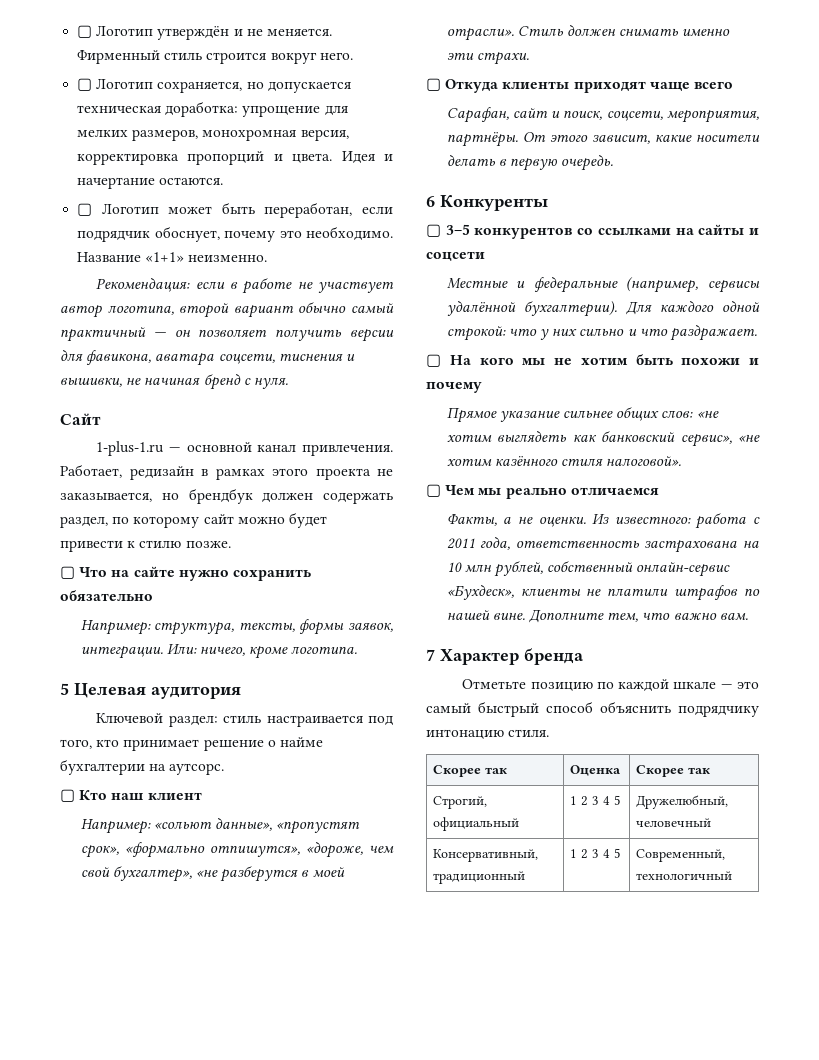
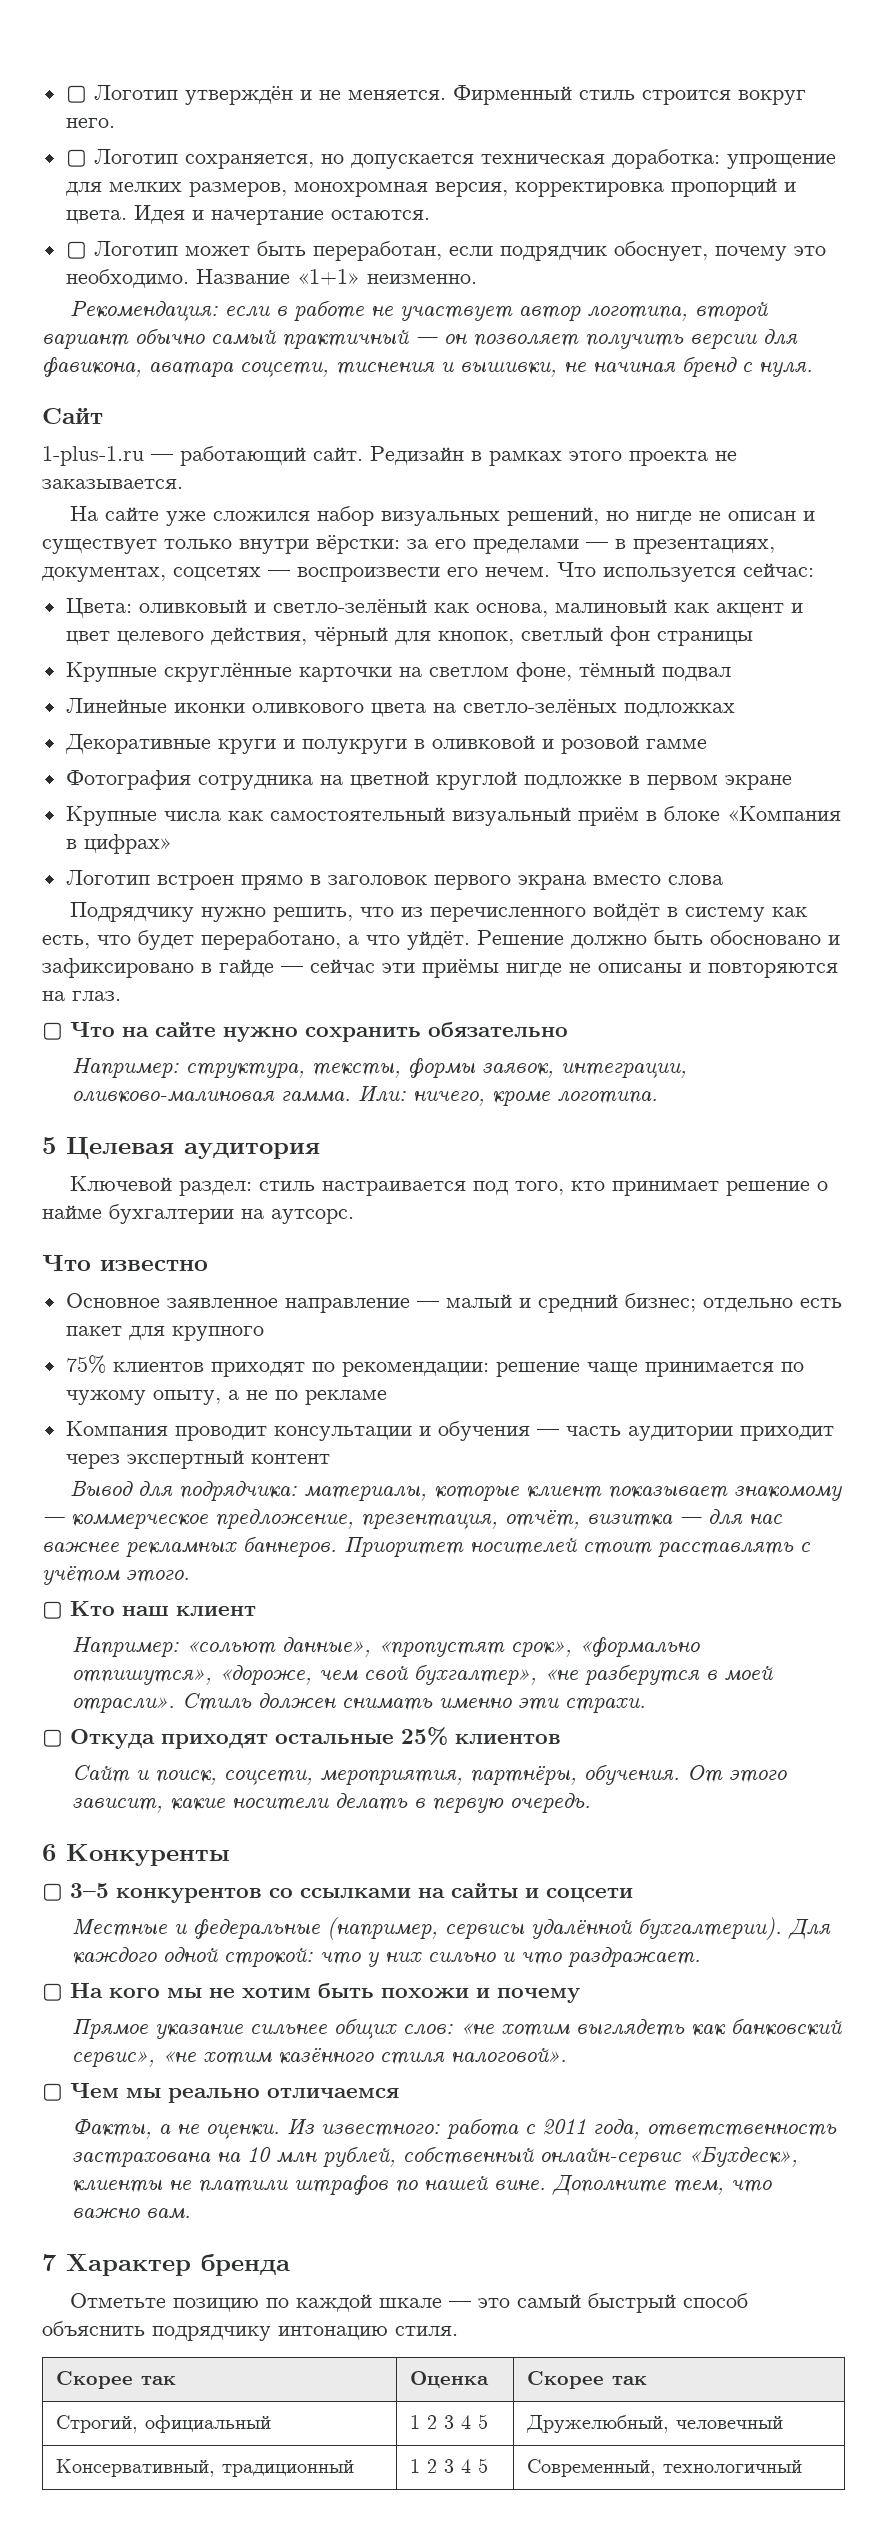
[186,442,393,456] [60,464,194,480] основной канал привлечения. Работает, редизайн -> [180,446,464,466] работающий сайт. Редизайн
[60,488,393,504] [60,512,327,528] [60,540,231,552] заказывается, но брендбук должен содержать раздел, по которому сайт можно будет привести к стилю позже. -> [42,479,183,489] [70,506,816,526] [42,535,775,554] [42,562,814,582] [65,598,803,618] [65,626,753,646] [65,662,731,682] [65,698,735,717] [64,734,707,754] [65,770,792,790] [65,806,841,826] [65,834,172,854] [65,870,723,890] [70,902,808,922] [42,930,840,950] [42,958,838,978] [42,991,121,1001] заказывается. // На сайте уже сложился набор визуальных решений, но нигде не описан и существует только внутри вёрстки: за его пределами — в презентациях, документах, соцсетях — воспроизвести его нечем. Что используется сейчас: // Цвета: оливковый и светло-зелёный как основа, малиновый как акцент и цвет целевого действия, чёрный для кнопок, светлый фон страницы // Крупные скруглённые карточки на светлом фоне, тёмный подвал // Линейные иконки оливкового цвета на светло-зелёных подложках // Декоративные круги и полукруги в оливковой и розовой гамме // Фотография сотрудника на цветной круглой подложке в первом экране // Крупные числа как самостоятельный визуальный приём в блоке «Компания в цифрах» // Логотип встроен прямо в заголовок первого экрана вместо слова // Подрядчику нужно решить, что из перечисленного войдёт в систему как есть, что будет переработано, а что уйдёт. Решение должно быть обосновано и зафиксировано в гайде — сейчас эти приёмы нигде не описаны и повторяются на глаз.
[80,646,163,659] интеграции. -> [561,1063,688,1079] [72,1091,352,1104] интеграции, оливково-малиновая гамма.
(225, 769) none -> [42,1254,208,1272] [65,1293,842,1313] [65,1326,264,1341] [65,1355,804,1377] [65,1390,387,1405] [65,1421,834,1441] [65,1450,330,1469] [70,1481,843,1502] [42,1509,782,1530] [42,1537,810,1558] [42,1566,190,1585] // Что известно // Основное заявленное направление — малый и средний бизнес; отдельно есть пакет для крупного // 75% клиентов приходят по рекомендации: решение чаще принимается по чужому опыту, а не по рекламе // Компания проводит консультации и обучения — часть аудитории приходит через экспертный контент // Вывод для подрядчика: материалы, которые клиент показывает знакомому — коммерческое предложение, презентация, отчёт, визитка — для нас важнее рекламных баннеров. Приоритет носителей стоит расставлять с учётом этого.
[502,81,733,93] [446,107,548,123] клиенты приходят чаще всего // Сарафан, сайт -> [161,1727,561,1749] [72,1765,131,1783] приходят остальные 25% клиентов // Сайт
[446,132,518,147] партнёры. -> [470,1765,681,1786] партнёры, обучения.

